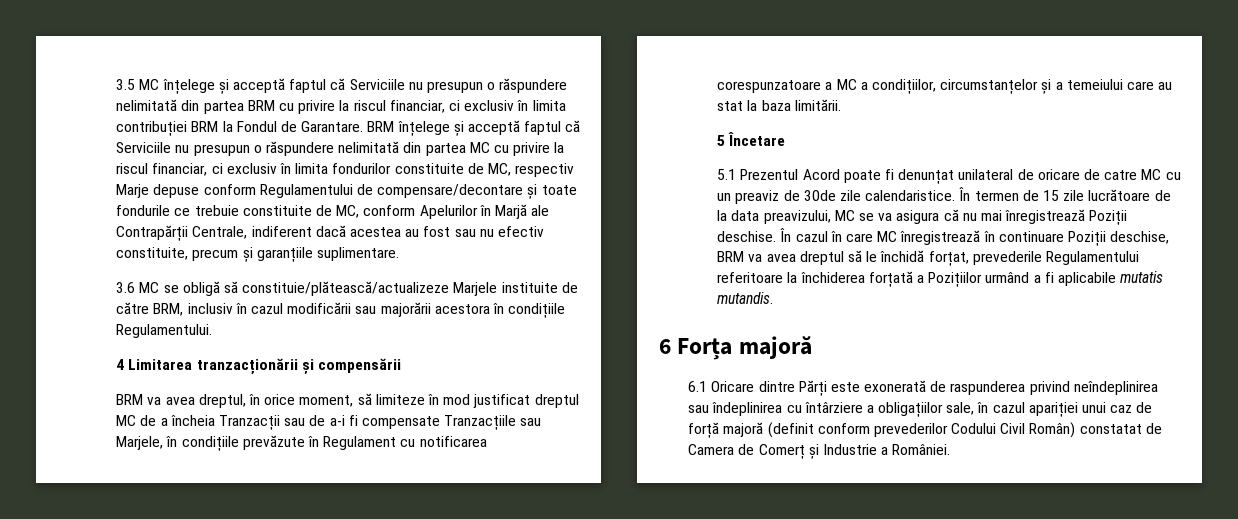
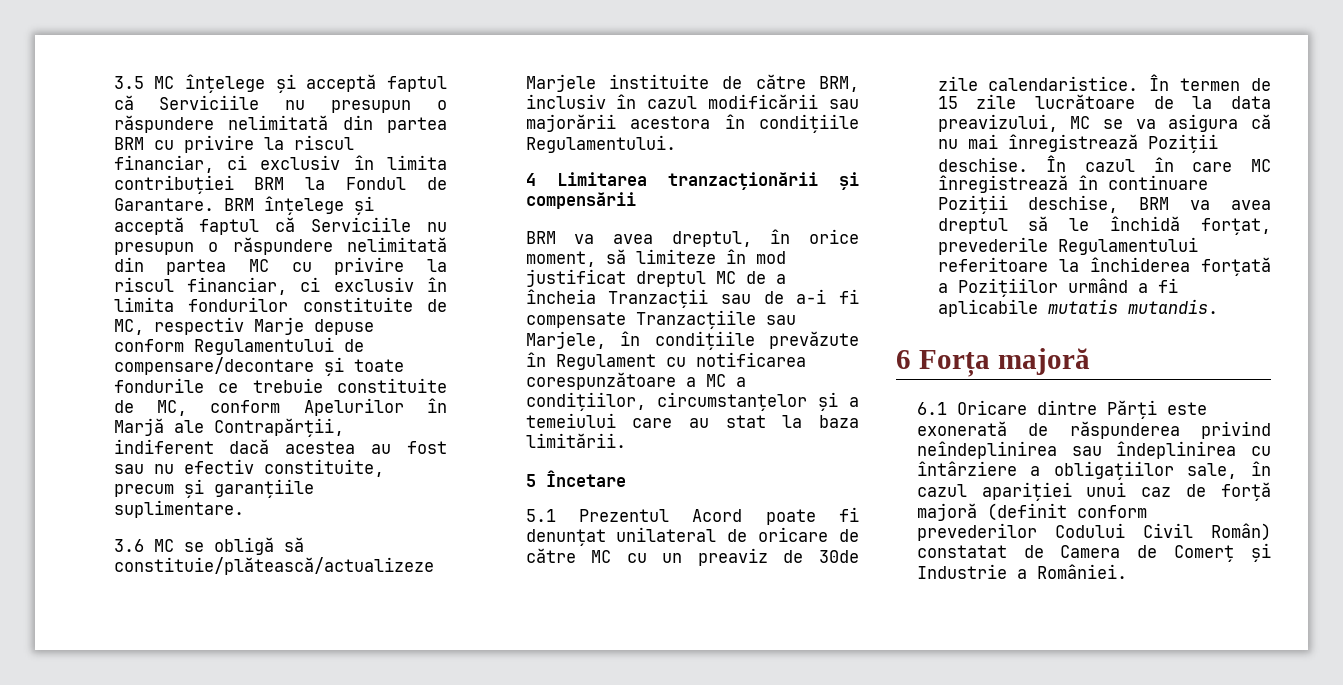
[116,225,248,241] Contrapărții Centrale, -> [213,418,344,437] Contrapărții,
[717,80,822,93] corespunzatoare -> [525,372,676,390] corespunzătoare
[1104,170,1138,180] catre -> [525,548,576,563] către
[950,381,1026,395] raspunderea -> [1069,421,1180,439] răspunderea

